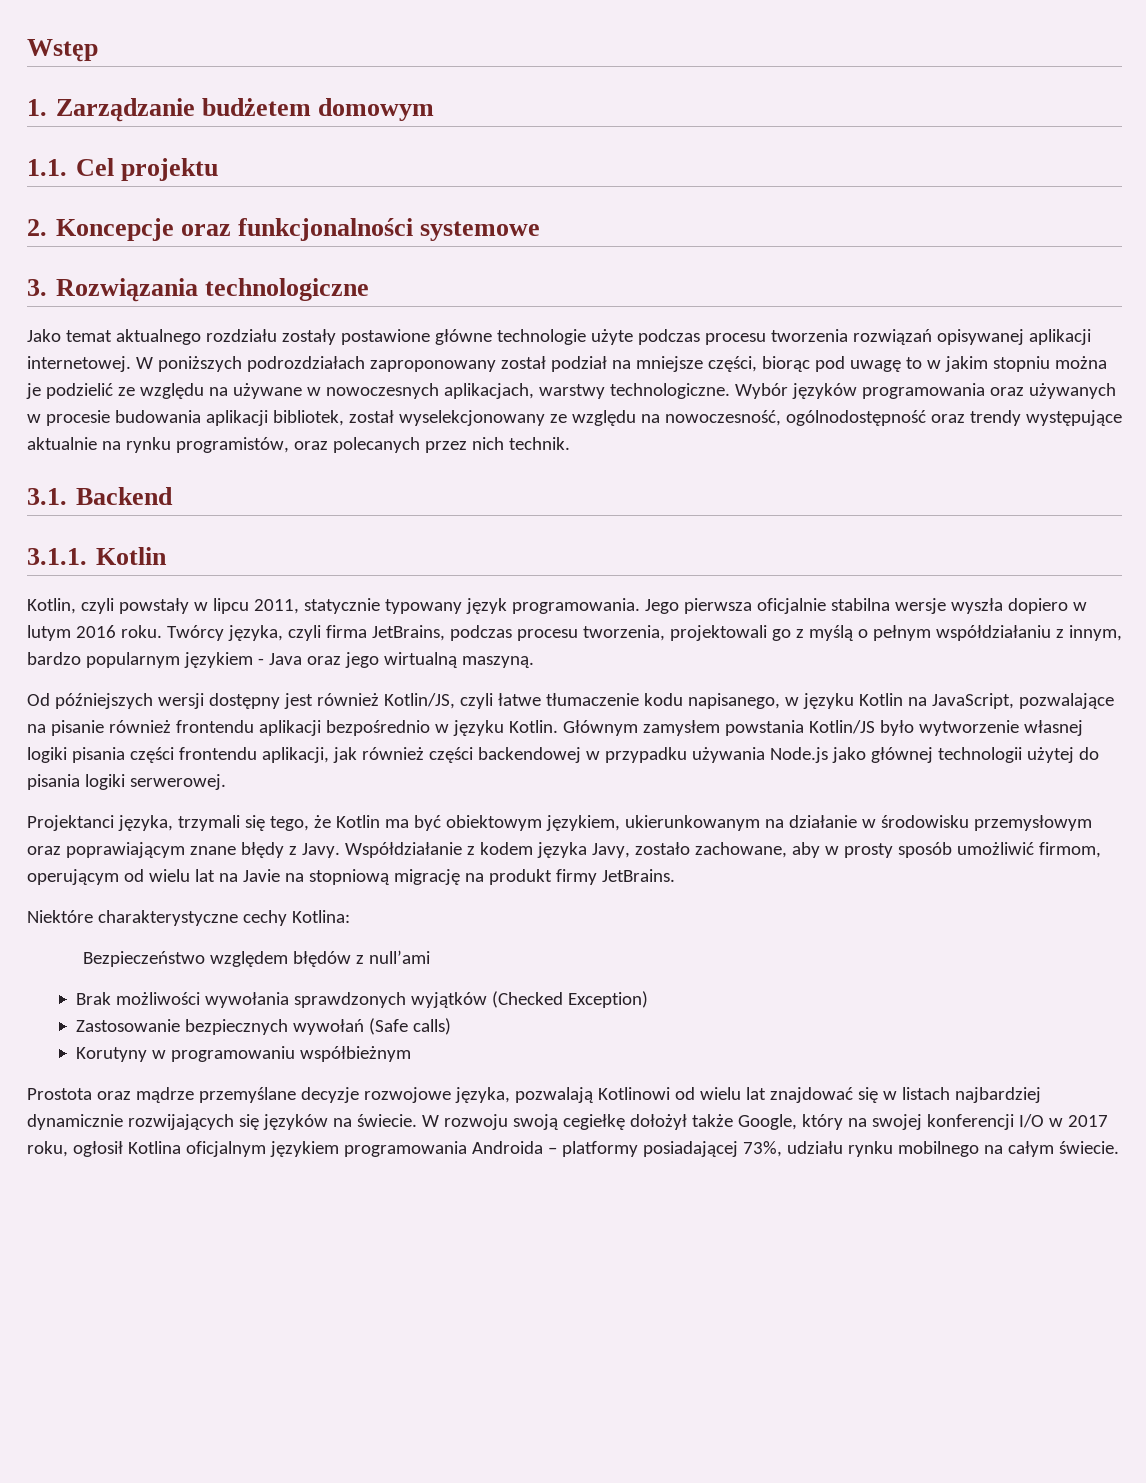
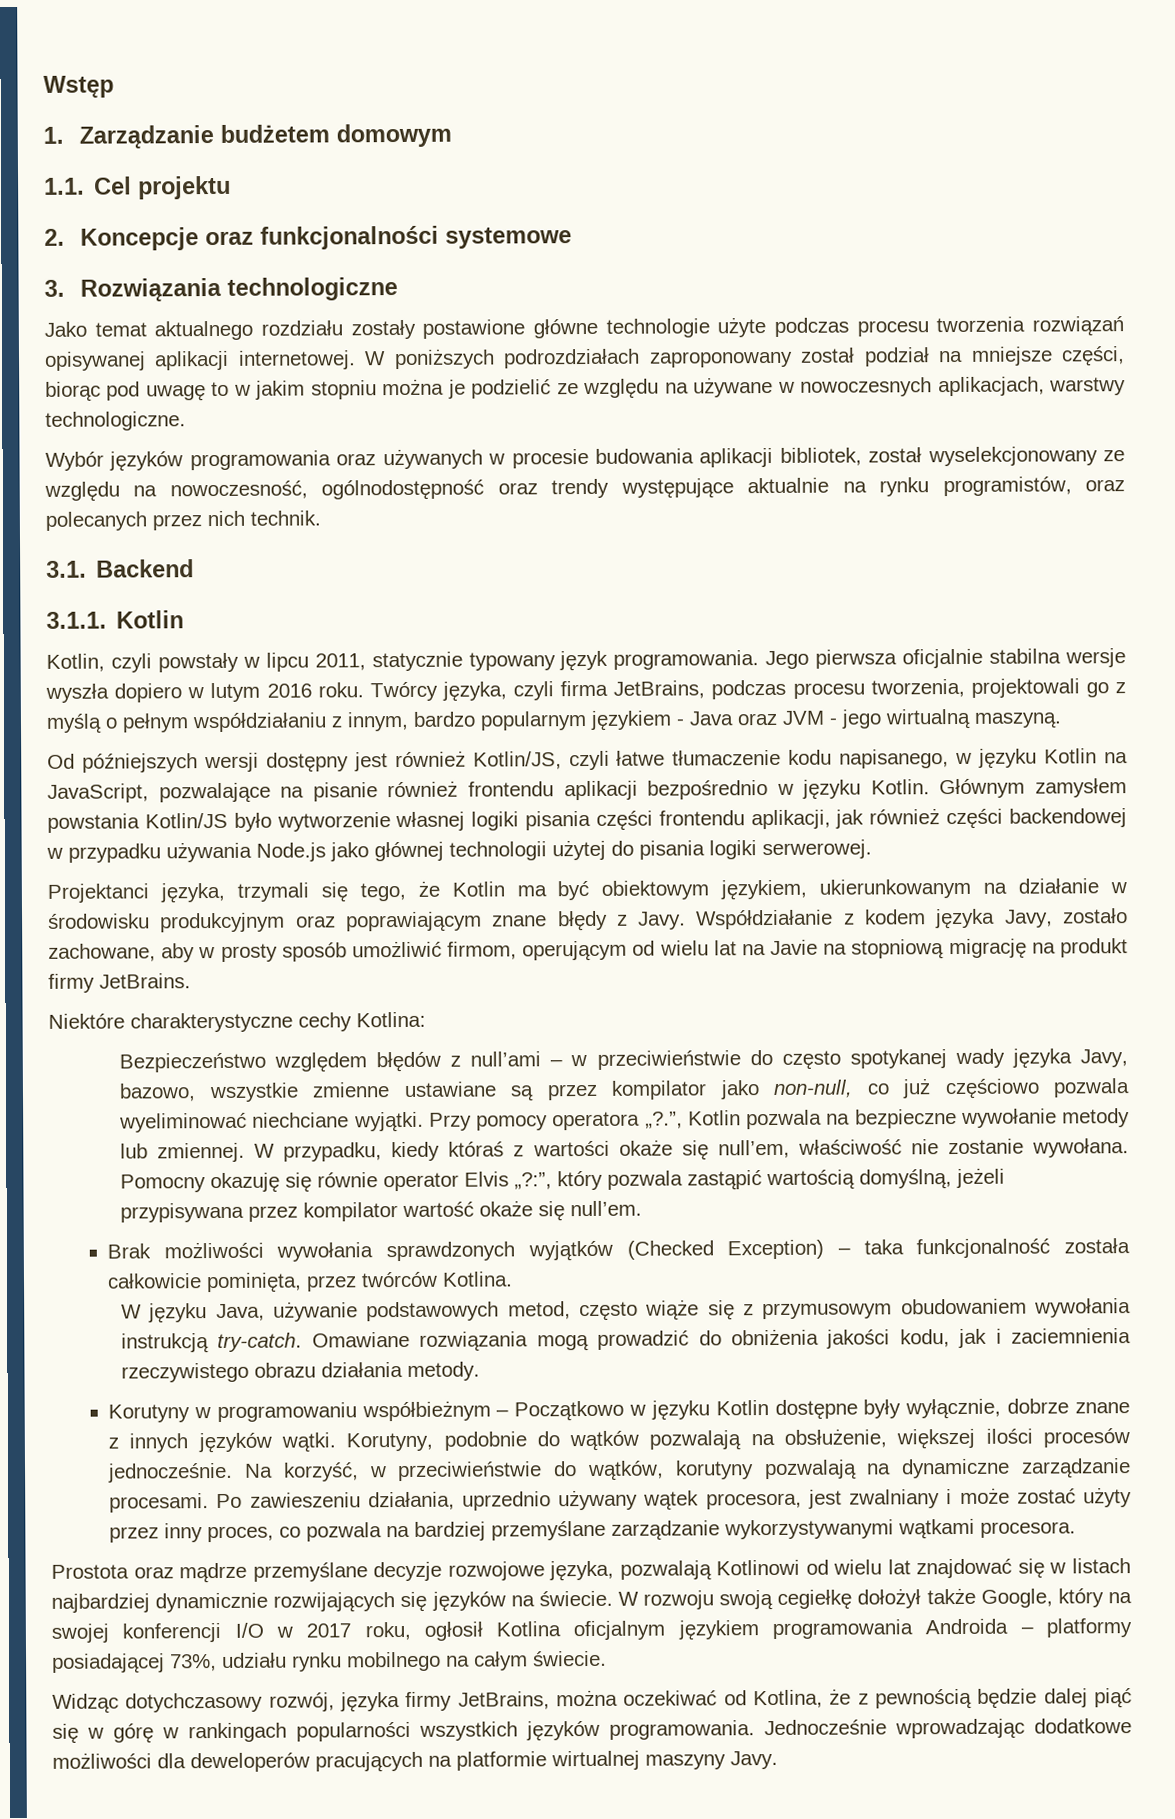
(730, 391) none -> (186, 421) //
(341, 660) none -> [782,710,838,725] JVM -
[973,815,1092,831] przemysłowym -> [160,912,286,933] produkcyjnym
(431, 957) none -> [550,1048,1129,1070] [119,1078,1130,1103] [119,1108,1130,1133] [120,1138,1130,1163] [120,1167,1006,1194] [120,1200,643,1223] – w przeciwieństwie do często spotykanej wady języka Javy, bazowo, wszystkie zmienne ustawiane są przez kompilator jako non-null, co już częściowo pozwala wyeliminować niechciane wyjątki. Przy pomocy operatora „?.”, Kotlin pozwala na bezpieczne wywołanie metody lub zmiennej. W przypadku, kiedy któraś z wartości okaże się null’em, właściwość nie zostanie wywołana. Pomocny okazuję się równie operator Elvis „?:”, który pozwala zastąpić wartością domyślną, jeżeli przypisywana przez kompilator wartość okaże się null’em.
[75,1018,451,1035] [75,1046,411,1062] // Zastosowanie bezpiecznych wywołań (Safe calls) // Korutyny w programowaniu współbieżnym -> [837,1238,1130,1259] [107,1271,514,1294] [121,1298,1131,1324] [121,1328,1132,1354] [121,1361,481,1383] [108,1398,1131,1423] [108,1428,1130,1454] [107,1458,1131,1483] [109,1487,1132,1513] [109,1518,1077,1543] – taka funkcjonalność została całkowicie pominięta, przez twórców Kotlina. // W języku Java, używanie podstawowych metod, często wiąże się z przymusowym obudowaniem wywołania instrukcją try-catch. Omawiane rozwiązania mogą prowadzić do obniżenia jakości kodu, jak i zaciemnienia rzeczywistego obrazu działania metody. // Korutyny w programowaniu współbieżnym – Początkowo w języku Kotlin dostępne były wyłącznie, dobrze znane z innych języków wątki. Korutyny, podobnie do wątków pozwalają na obsłużenie, większej ilości procesów jednocześnie. Na korzyść, w przeciwieństwie do wątków, korutyny pozwalają na dynamiczne zarządzanie procesami. Po zawieszeniu działania, uprzednio używany wątek procesora, jest zwalniany i może zostać użyty przez inny proces, co pozwala na bardziej przemyślane zarządzanie wykorzystywanymi wątkami procesora.
(1119, 1147) none -> [52,1688,1133,1714] [52,1718,1132,1744] [52,1750,778,1773] // Widząc dotychczasowy rozwój, języka firmy JetBrains, można oczekiwać od Kotlina, że z pewnością będzie dalej piąć się w górę w rankingach popularności wszystkich języków programowania. Jednocześnie wprowadzając dodatkowe możliwości dla deweloperów pracujących na platformie wirtualnej maszyny Javy.

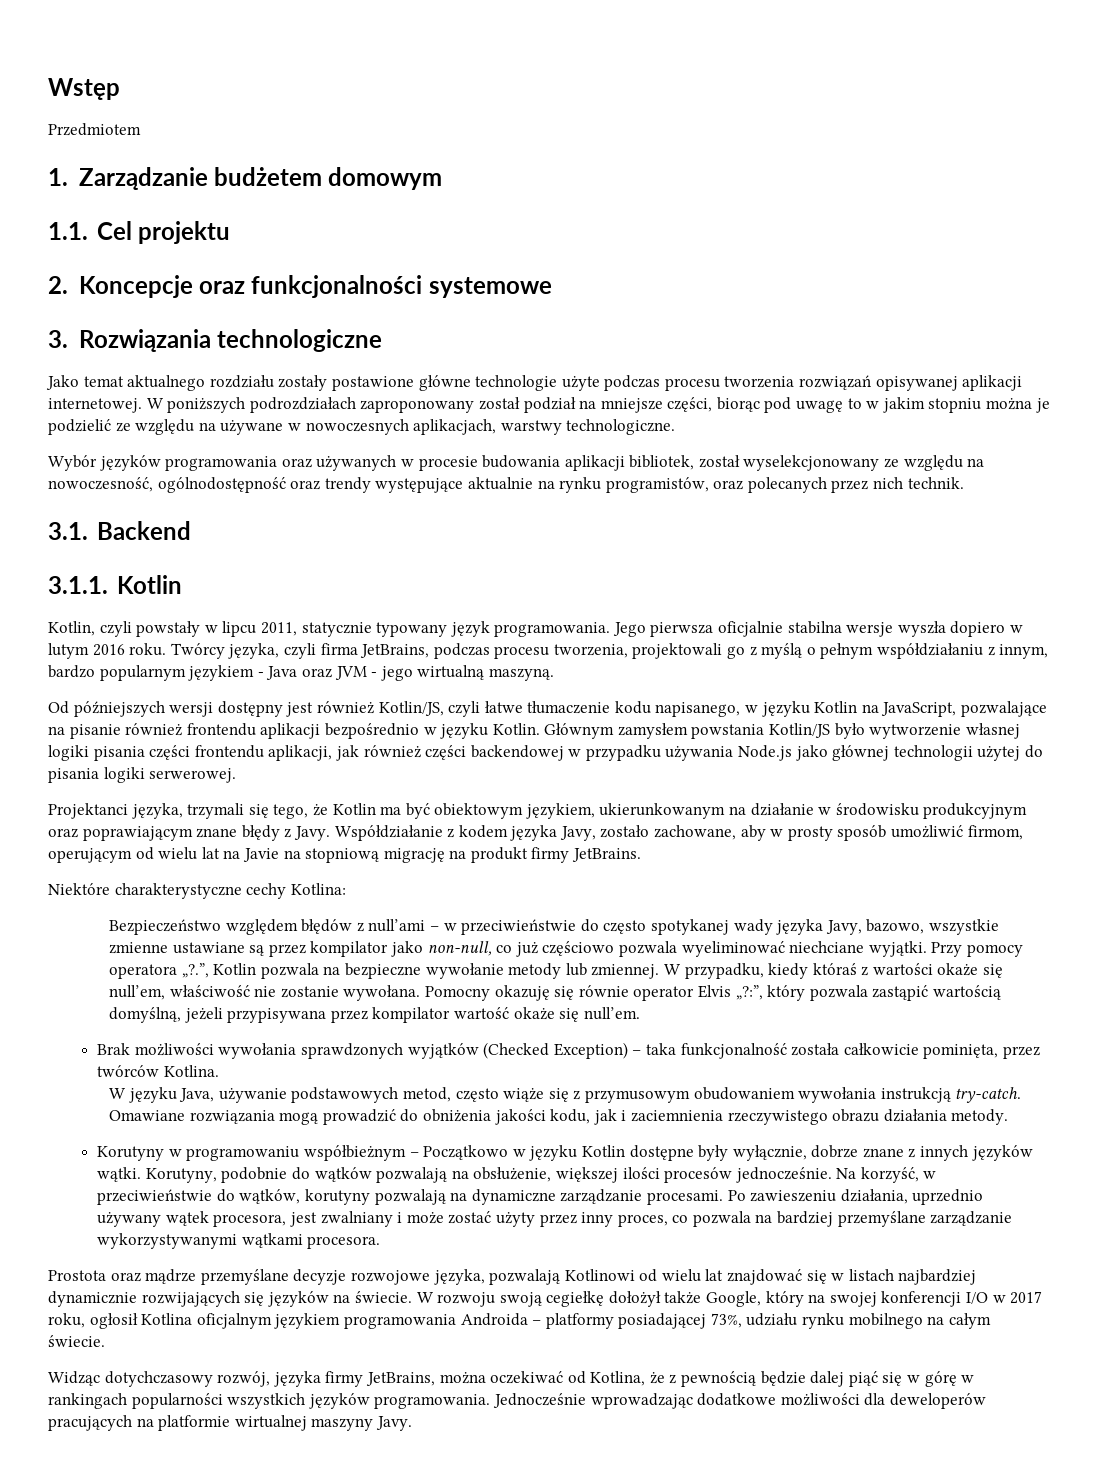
(114, 86) none -> [48,123,141,136] // Przedmiotem

